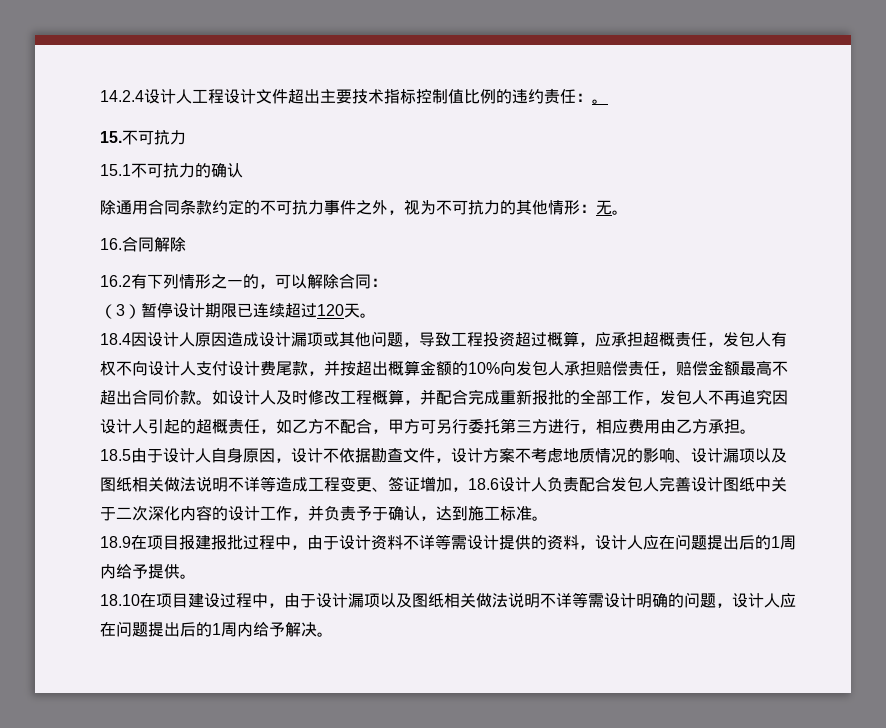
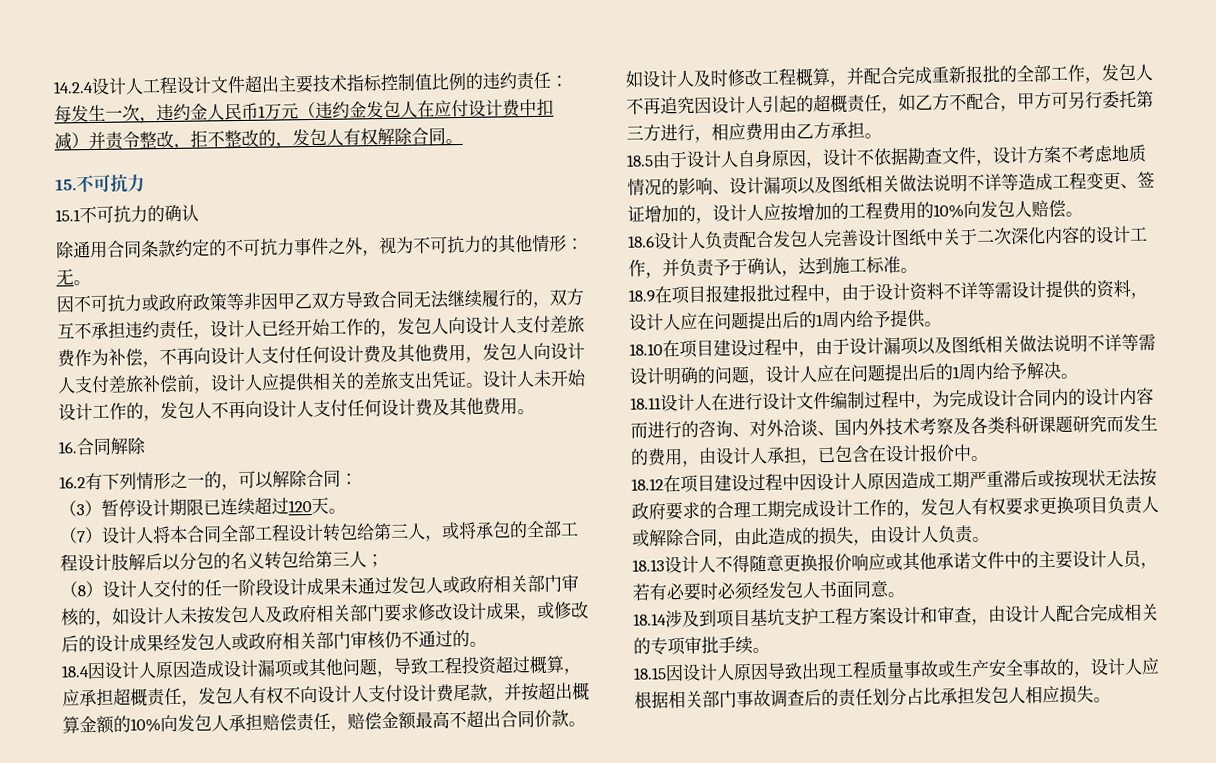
(592, 97) none -> [54,98,554,124] [54,127,446,151] 每发生一次，违约金人民币1万元（违约金发包人在应付设计费中扣减）并责令整改，拒不整改的，发包人有权解除合同
(628, 212) none -> [56,288,584,313] [57,315,585,340] [57,342,585,368] [57,369,587,394] [58,396,535,422] // 因不可抗力或政府政策等非因甲乙双方导致合同无法继续履行的，双方互不承担违约责任，设计人已经开始工作的，发包人向设计人支付差旅费作为补偿，不再向设计人支付任何设计费及其他费用，发包人向设计人支付差旅补偿前，设计人应提供相关的差旅支出凭证。设计人未开始设计工作的，发包人不再向设计人支付任何设计费及其他费用。
(376, 315) none -> [59,520,579,544] [60,550,384,572] [60,574,579,598] [61,601,589,628] [61,629,487,653] // （7）设计人将本合同全部工程设计转包给第三人，或将承包的全部工程设计肢解后以分包的名义转包给第三人； // （8）设计人交付的任一阶段设计成果未通过发包人或政府相关部门审核的，如设计人未按发包人及政府相关部门要求修改设计成果，或修改后的设计成果经发包人或政府相关部门审核仍不通过的。
[452,487,468,492] ， -> [678,199,1083,224] 的，设计人应按增加的工程费用的10%向发包人赔偿。 //
(333, 634) none -> [630,387,1154,412] [630,414,1158,439] [630,444,989,467] [631,468,1157,494] [631,495,1159,521] [632,525,990,548] [632,549,1158,574] [632,580,905,601] [633,603,1159,628] [633,636,770,656] [633,657,1160,682] [634,685,1111,709] // 18.11设计人在进行设计文件编制过程中，为完成设计合同内的设计内容而进行的咨询、对外洽谈、国内外技术考察及各类科研课题研究而发生的费用，由设计人承担，已包含在设计报价中。 // 18.12在项目建设过程中因设计人原因造成工期严重滞后或按现状无法按政府要求的合理工期完成设计工作的，发包人有权要求更换项目负责人或解除合同，由此造成的损失，由设计人负责。 // 18.13设计人不得随意更换报价响应或其他承诺文件中的主要设计人员，若有必要时必须经发包人书面同意。 // 18.14涉及到项目基坑支护工程方案设计和审查，由设计人配合完成相关的专项审批手续。 // 18.15因设计人原因导致出现工程质量事故或生产安全事故的，设计人应根据相关部门事故调查后的责任划分占比承担发包人相应损失。

